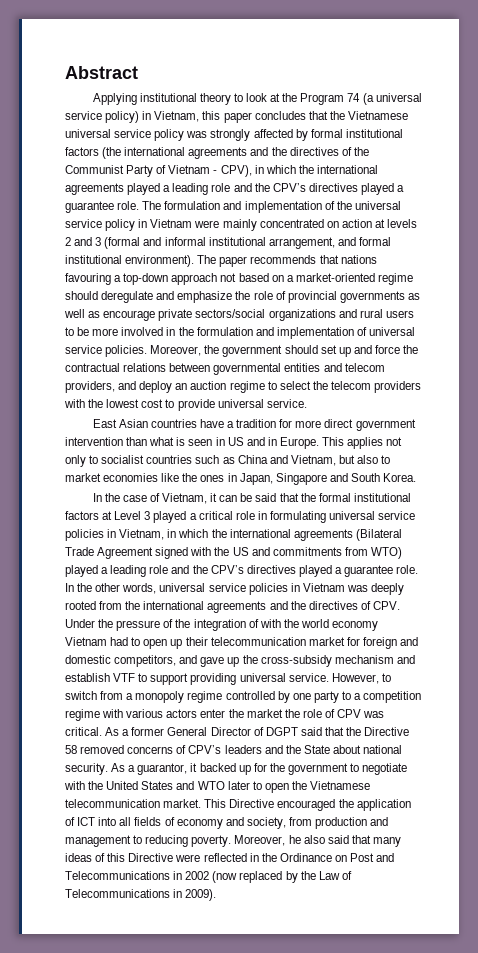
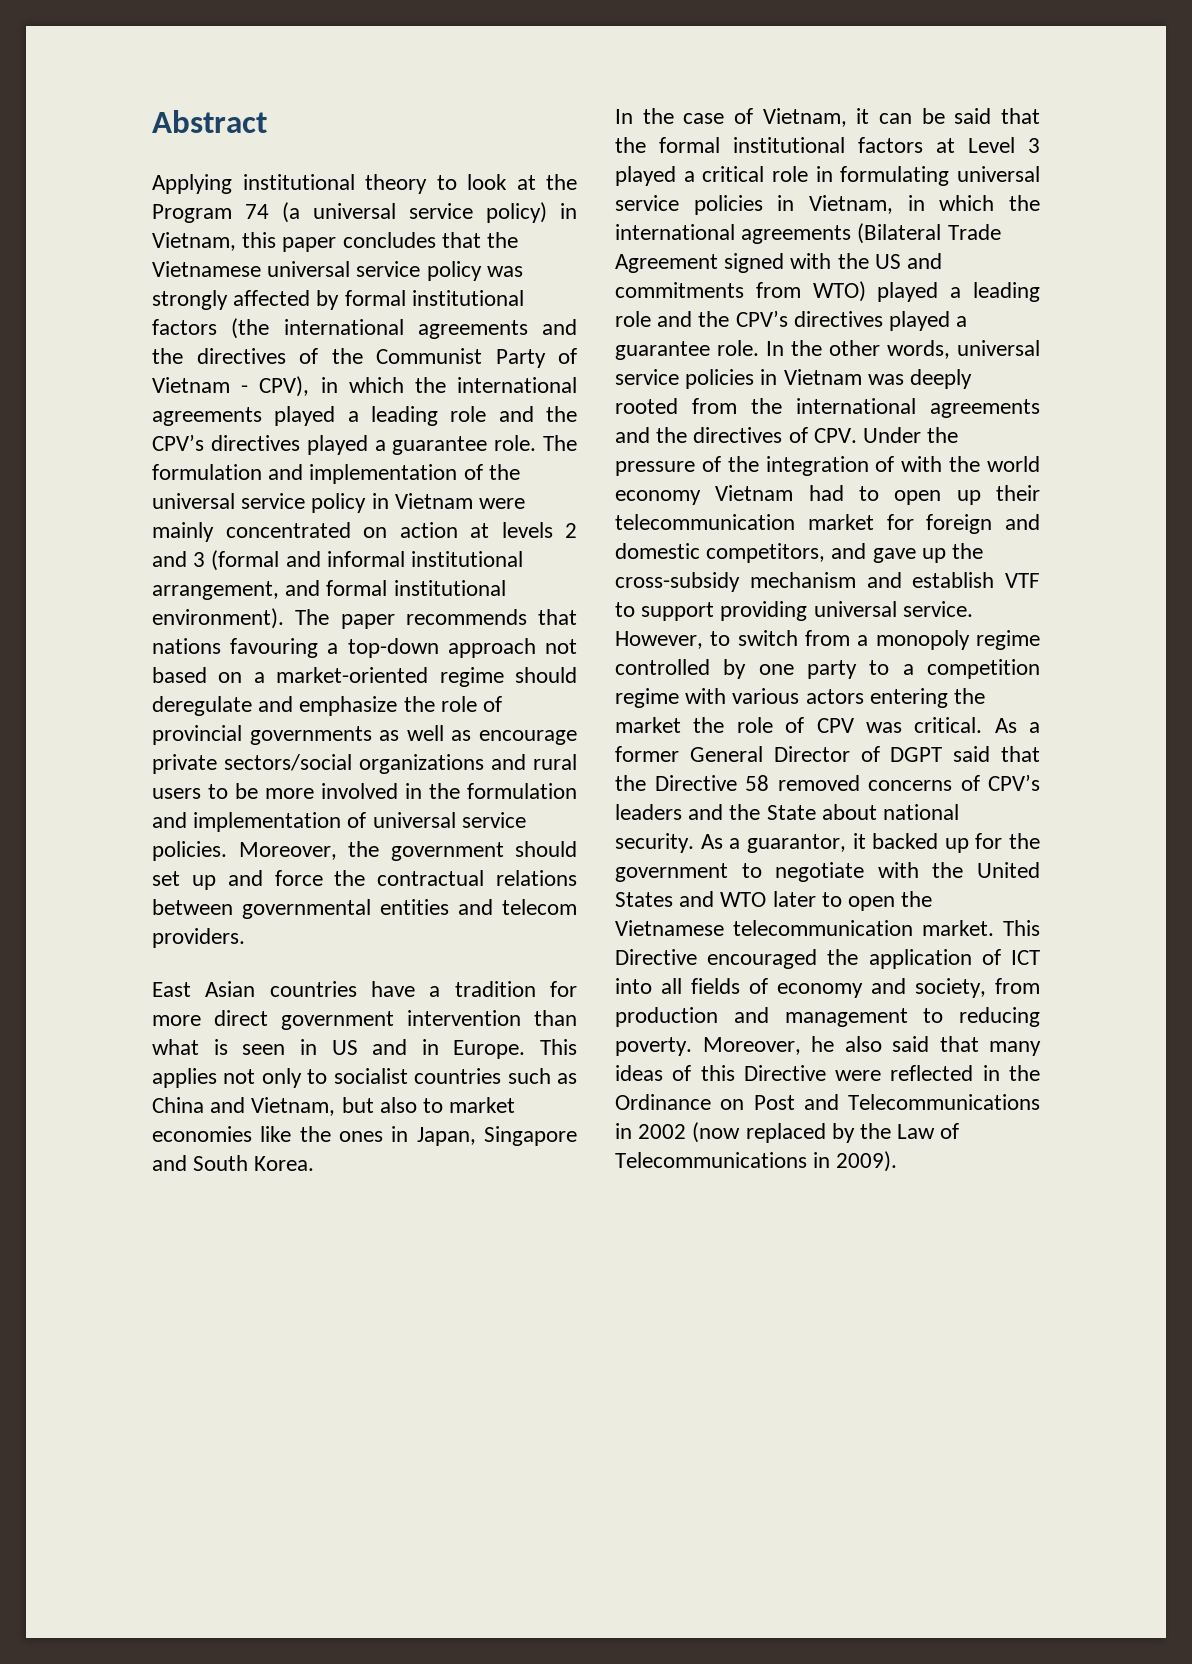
[65,381,422,393] [64,399,307,411] providers, and deploy an auction regime to select the telecom providers with the lowest cost to provide universal service. -> [152,928,245,948] providers.
[200,709,226,718] enter -> [869,688,948,708] entering

